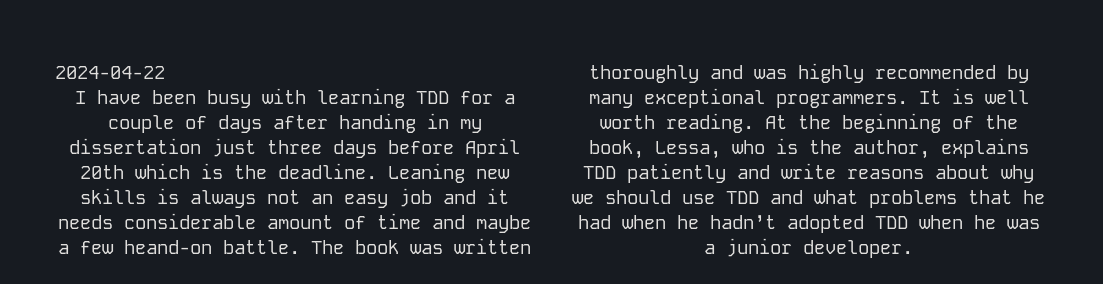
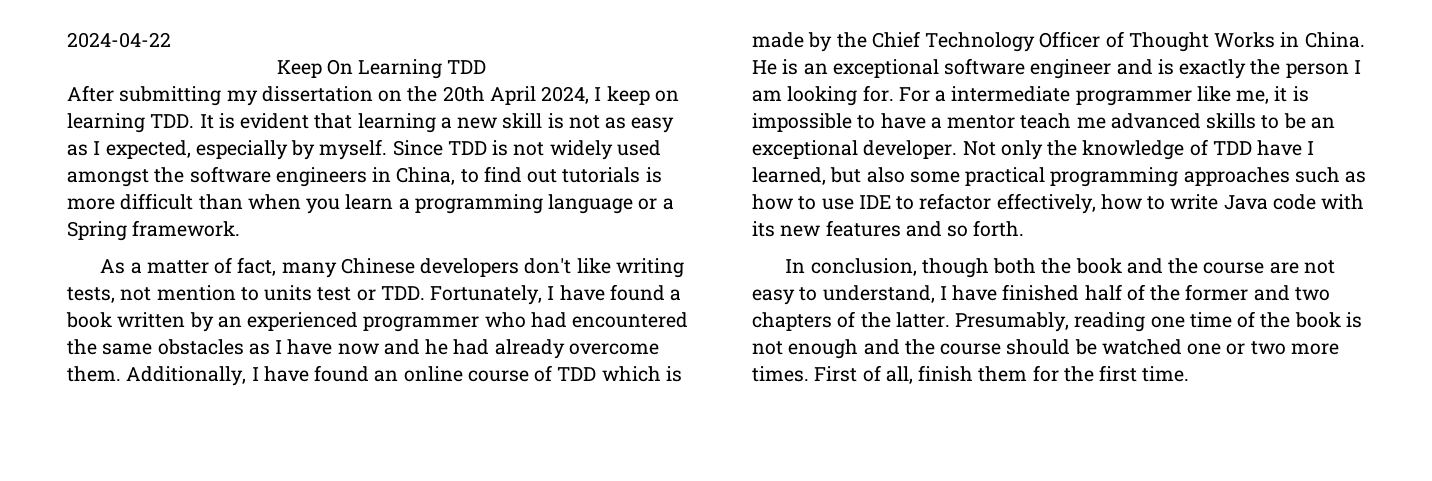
[74,88,515,108] [107,113,482,133] [69,138,520,158] [80,163,510,183] [80,188,509,208] [58,213,531,233] [58,238,531,254] [588,63,1029,83] [588,88,1029,108] [599,113,1018,133] [588,138,1029,159] [583,163,1034,183] [572,190,1045,208] [577,215,1040,233] [704,238,913,258] I have been busy with learning TDD for a couple of days after handing in my dissertation just three days before April 20th which is the deadline. Leaning new skills is always not an easy job and it needs considerable amount of time and maybe a few heand-on battle. The book was written thoroughly and was highly recommended by many exceptional programmers. It is well worth reading. At the beginning of the book, Lessa, who is the author, explains TDD patiently and write reasons about why we should use TDD and what problems that he had when he hadn’t adopted TDD when he was a junior developer. -> [276,59,487,79] [67,85,679,106] [67,113,675,133] [67,139,661,160] [67,166,662,187] [67,193,674,214] [67,220,241,241] [100,257,684,278] [67,284,682,305] [66,312,689,332] [67,339,659,359] [67,365,682,386] [752,31,1365,52] [752,58,1361,79] [752,85,1309,106] [752,113,1335,132] [752,139,1315,160] [752,167,1367,187] [752,193,1365,214] [752,220,1025,237] [785,258,1335,278] [752,284,1330,305] [752,311,1362,332] [752,339,1339,359] [752,365,1190,384] Keep On Learning TDD // After submitting my dissertation on the 20th April 2024, I keep on learning TDD. It is evident that learning a new skill is not as easy as I expected, especially by myself. Since TDD is not widely used amongst the software engineers in China, to find out tutorials is more difficult than when you learn a programming language or a Spring framework. // As a matter of fact, many Chinese developers don't like writing tests, not mention to units test or TDD. Fortunately, I have found a book written by an experienced programmer who had encountered the same obstacles as I have now and he had already overcome them. Additionally, I have found an online course of TDD which is made by the Chief Technology Officer of Thought Works in China. He is an exceptional software engineer and is exactly the person I am looking for. For a intermediate programmer like me, it is impossible to have a mentor teach me advanced skills to be an exceptional developer. Not only the knowledge of TDD have I learned, but also some practical programming approaches such as how to use IDE to refactor effectively, how to write Java code with its new features and so forth. // In conclusion, though both the book and the course are not easy to understand, I have finished half of the former and two chapters of the latter. Presumably, reading one time of the book is not enough and the course should be watched one or two more times. First of all, finish them for the first time.

